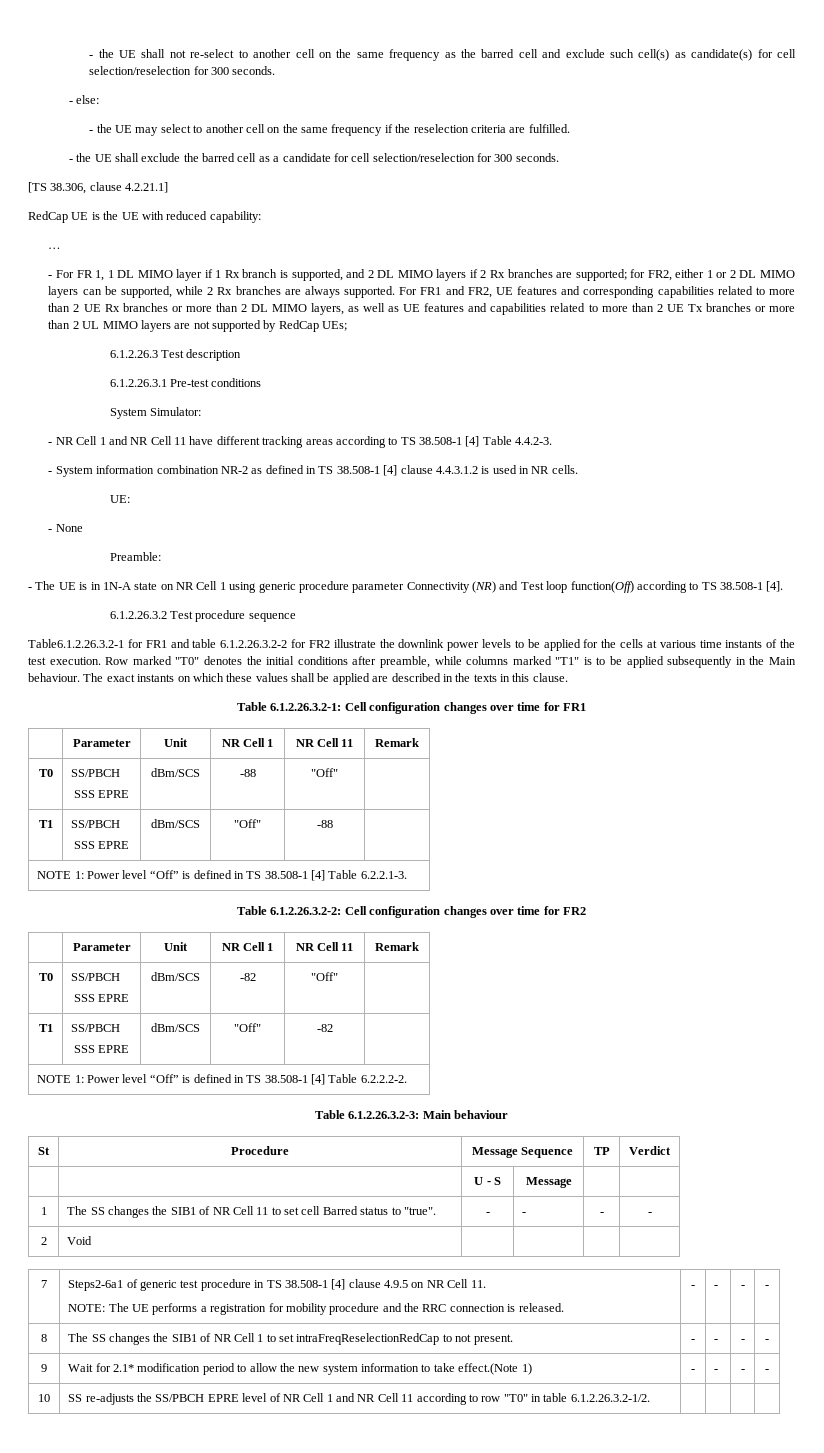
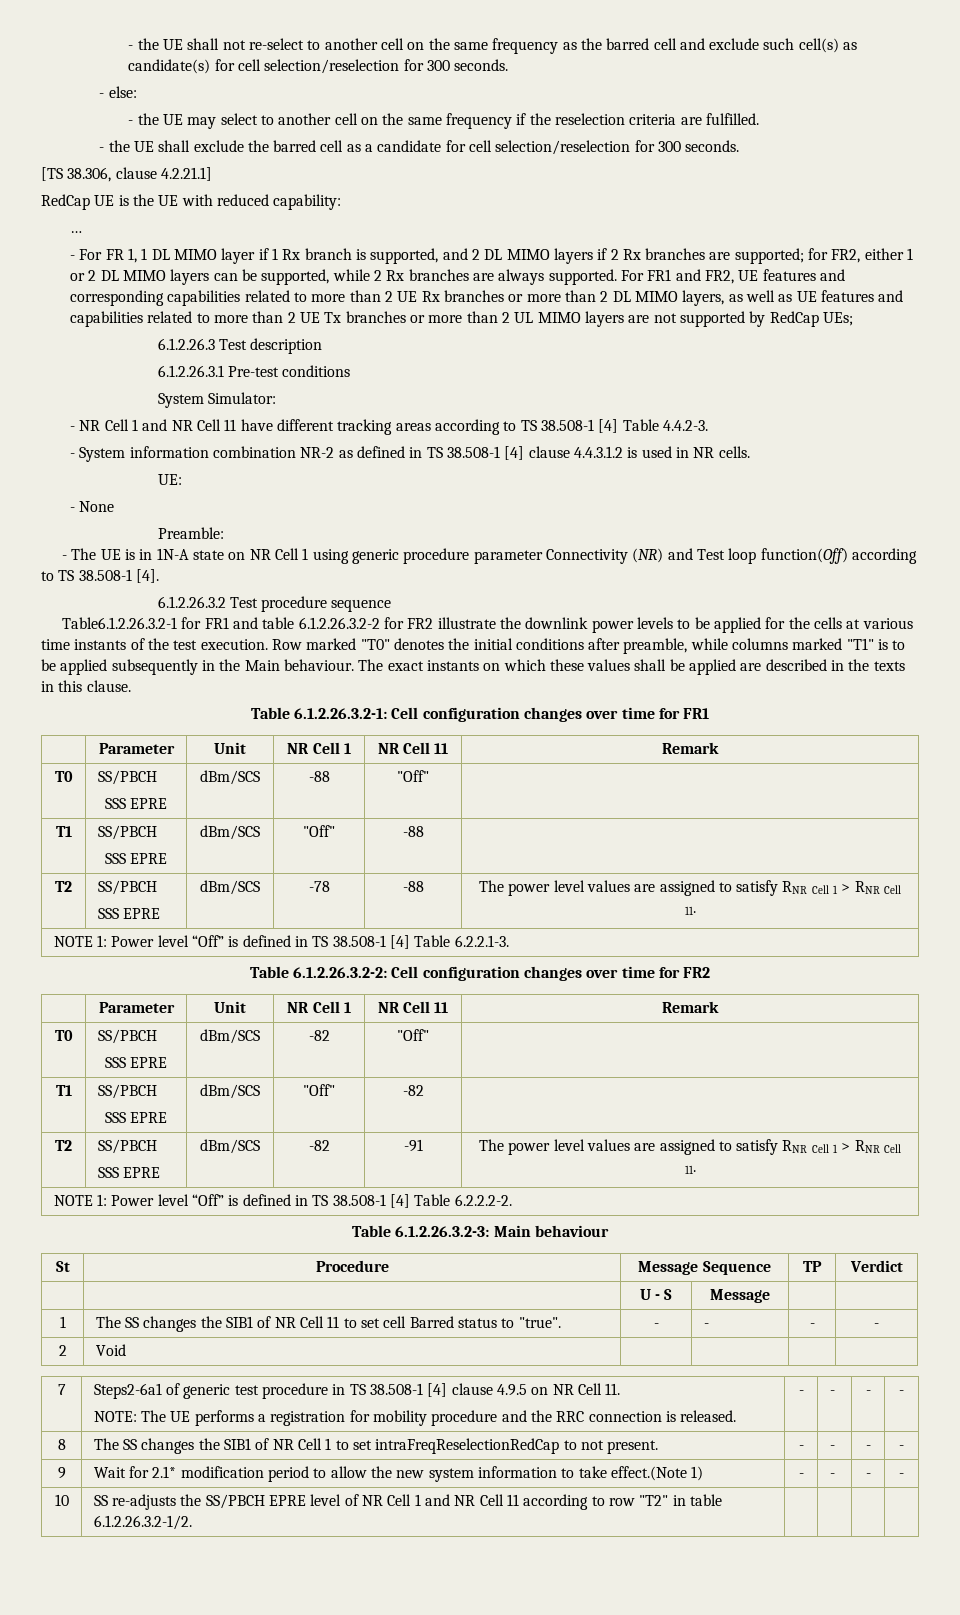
(333, 824) none -> [55,881,72,892] [97,880,157,895] [97,908,161,919] [200,880,260,895] [308,881,330,892] [402,881,424,892] [478,880,902,896] [684,906,696,915] // T2 | SS/PBCH // SSS EPRE | dBm/SCS | -78 | -88 | The power level values are assigned to satisfy RNR Cell 1 > RNR Cell 11.
(333, 1028) none -> [55,1140,72,1151] [97,1139,157,1154] [97,1167,161,1178] [200,1139,260,1154] [308,1140,330,1151] [403,1139,423,1152] [478,1139,902,1155] [684,1165,696,1174] // T2 | SS/PBCH // SSS EPRE | dBm/SCS | -82 | -91 | The power level values are assigned to satisfy RNR Cell 1 > RNR Cell 11.
[503,1394,528,1402] "T0" -> [639,1495,669,1506] "T2"

